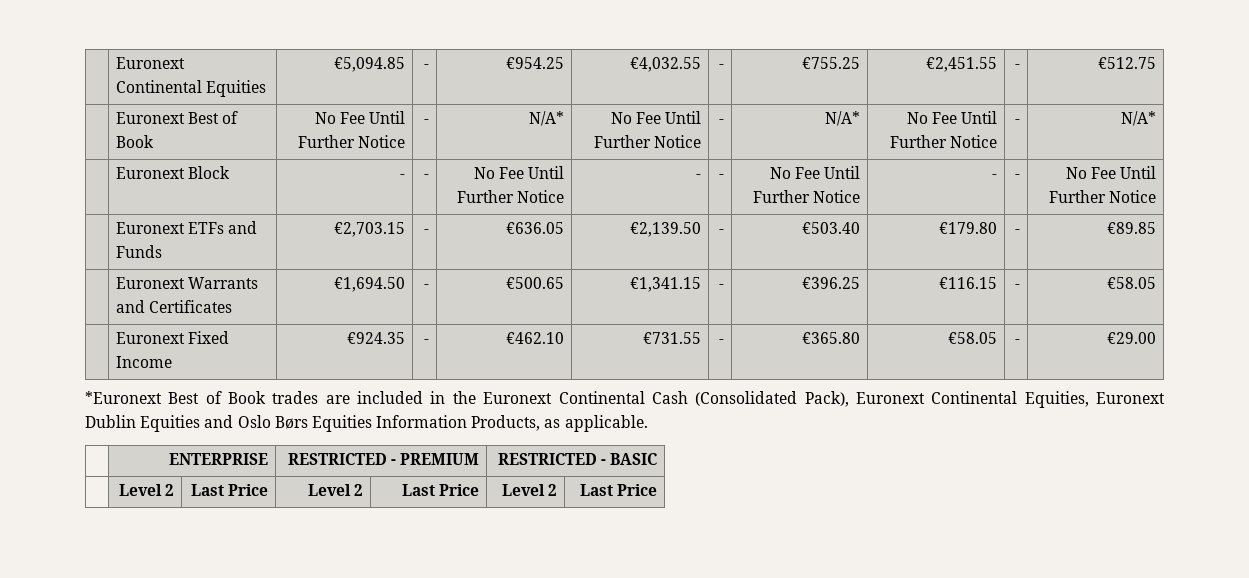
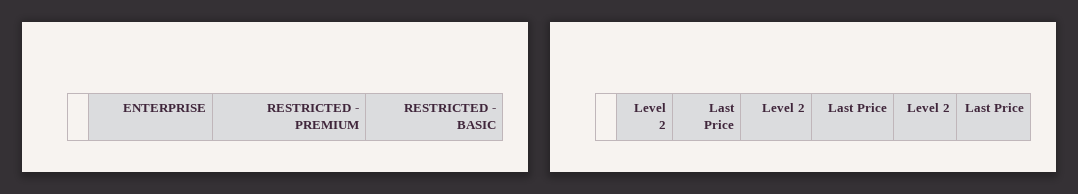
[115,57,185,69] [115,80,266,97] [334,57,406,72] [424,64,430,69] [506,57,565,69] [630,57,702,72] [719,64,725,69] [802,57,861,69] [926,57,998,72] [1015,64,1021,69] [1098,57,1157,69] [115,111,239,124] [115,135,154,148] [314,111,406,124] [298,135,406,148] [424,119,430,124] [529,111,565,126] [610,111,702,124] [594,135,702,148] [719,119,725,124] [825,111,861,126] [906,111,998,124] [890,135,998,148] [1015,119,1021,124] [1121,111,1157,126] [115,166,230,179] [400,174,406,179] [424,174,430,179] [473,166,565,179] [457,190,565,203] [696,174,702,179] [719,174,725,179] [769,166,861,179] [753,190,861,203] [992,174,998,179] [1015,174,1021,179] [1065,166,1157,179] [1049,190,1157,203] [115,221,258,234] [115,245,162,258] [334,222,406,237] [424,229,430,234] [506,222,565,234] [630,222,702,237] [719,229,725,234] [802,222,861,234] [939,222,998,234] [1015,229,1021,234] [1107,222,1157,234] [115,277,258,289] [115,300,232,313] [334,277,406,292] [424,284,430,289] [506,277,565,289] [630,277,702,292] [719,284,725,289] [802,277,861,289] [939,277,998,289] [1015,284,1021,289] [1107,277,1157,289] [115,331,229,344] [115,356,172,368] [347,332,406,344] [424,339,430,344] [506,332,565,344] [643,332,702,344] [719,339,725,344] [802,332,861,344] [948,332,998,344] [1015,339,1021,344] [1107,332,1157,344] [85,391,1166,408] [85,415,648,432] | Euronext Continental Equities | €5,094.85 | - | €954.25 | €4,032.55 | - | €755.25 | €2,451.55 | - | €512.75 // | Euronext Best of Book | No Fee Until Further Notice | - | N/A* | No Fee Until Further Notice | - | N/A* | No Fee Until Further Notice | - | N/A* // | Euronext Block | - | - | No Fee Until Further Notice | - | - | No Fee Until Further Notice | - | - | No Fee Until Further Notice // | Euronext ETFs and Funds | €2,703.15 | - | €636.05 | €2,139.50 | - | €503.40 | €179.80 | - | €89.85 // | Euronext Warrants and Certificates | €1,694.50 | - | €500.65 | €1,341.15 | - | €396.25 | €116.15 | - | €58.05 // | Euronext Fixed Income | €924.35 | - | €462.10 | €731.55 | - | €365.80 | €58.05 | - | €29.00 // *Euronext Best of Book trades are included in the Euronext Continental Cash (Consolidated Pack), Euronext Continental Equities, Euronext Dublin Equities and Oslo Børs Equities Information Products, as applicable. // -> (122, 108) none

